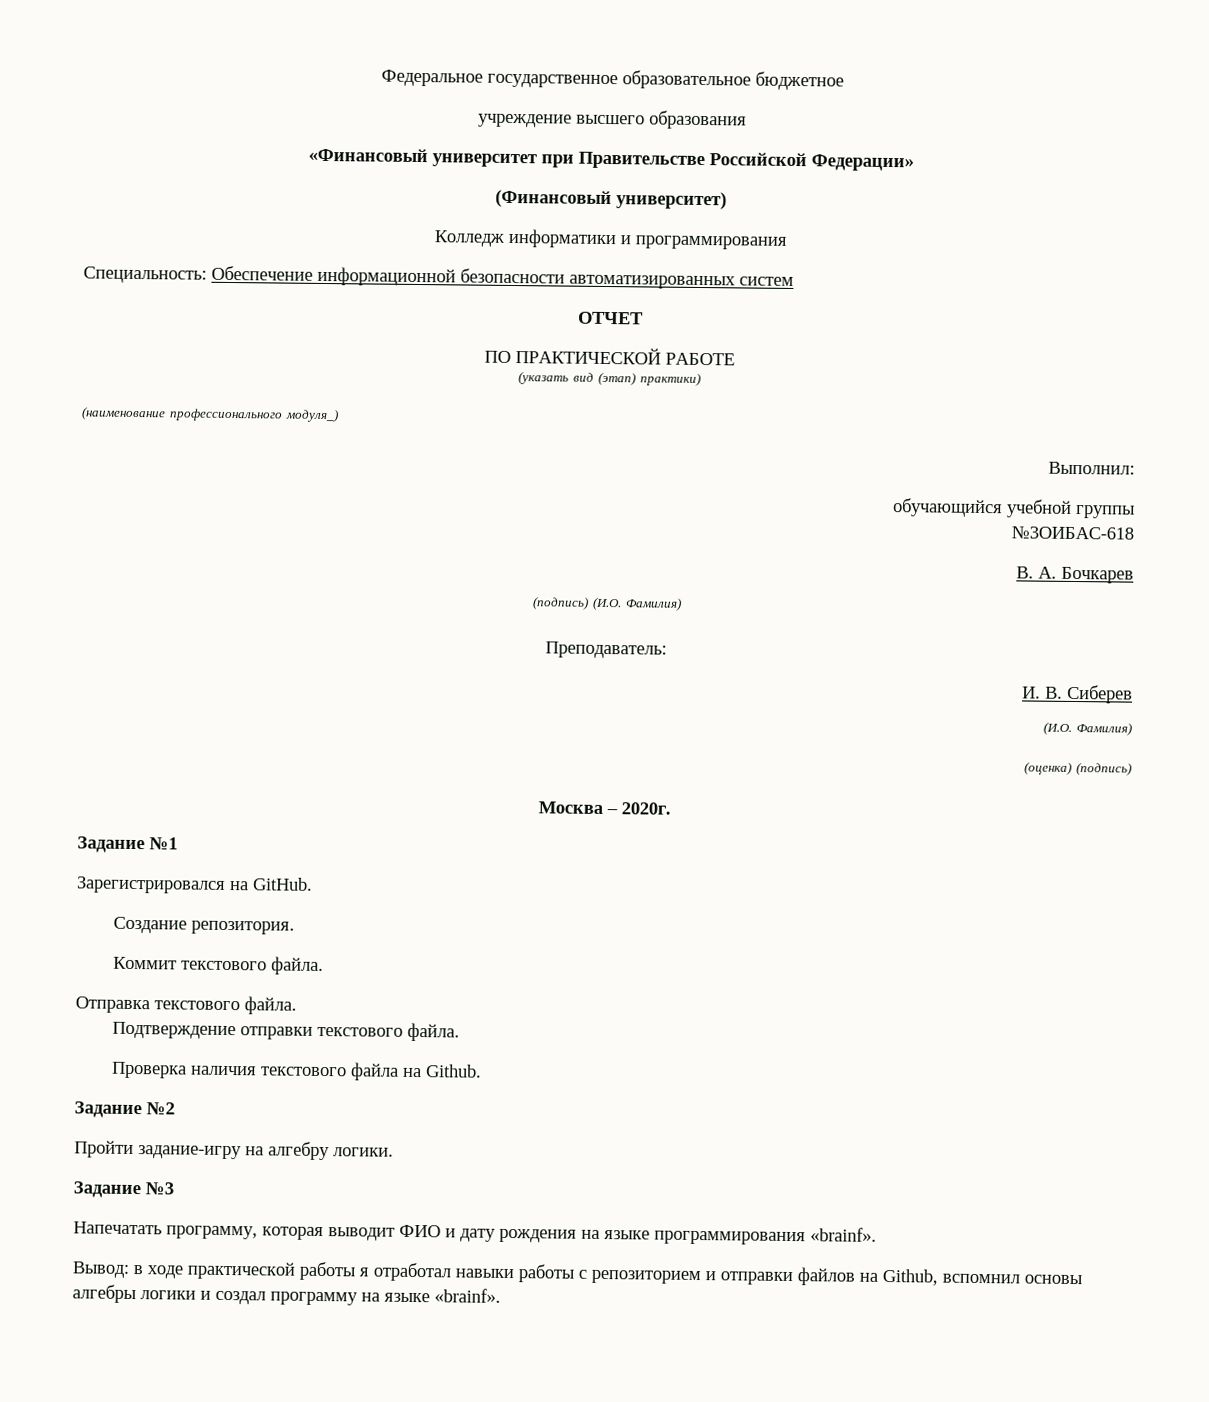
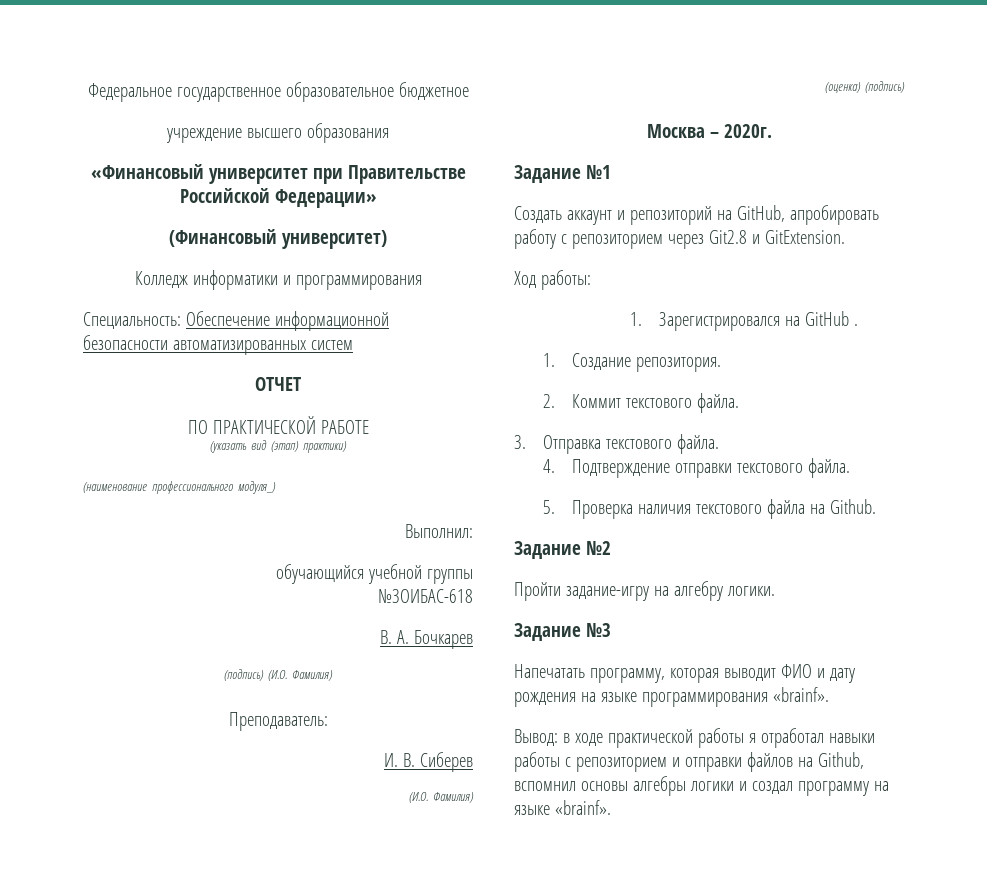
[76,876,313,894] Зарегистрировался на GitHub. // -> [514,205,879,225] [514,229,845,249] [514,270,591,290] [630,311,859,331] [543,353,556,367] Создать аккаунт и репозиторий на GitHub, апробировать работу с репозиторием через Git2.8 и GitExtension. // Ход работы: // 1. Зарегистрировался на GitHub . // 1.
(295, 927) none -> [543,394,556,408] 2.
(324, 966) none -> [514,435,526,449] 3.
(297, 1005) none -> [543,459,556,473] 4.
(460, 1032) none -> [543,500,556,514] 5.

